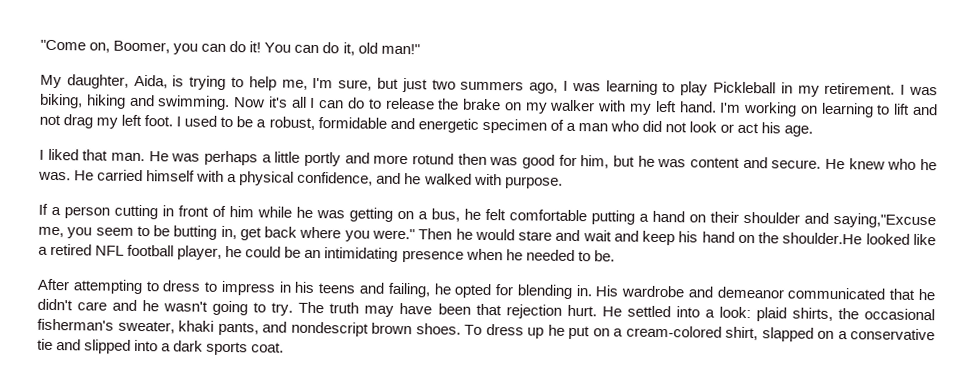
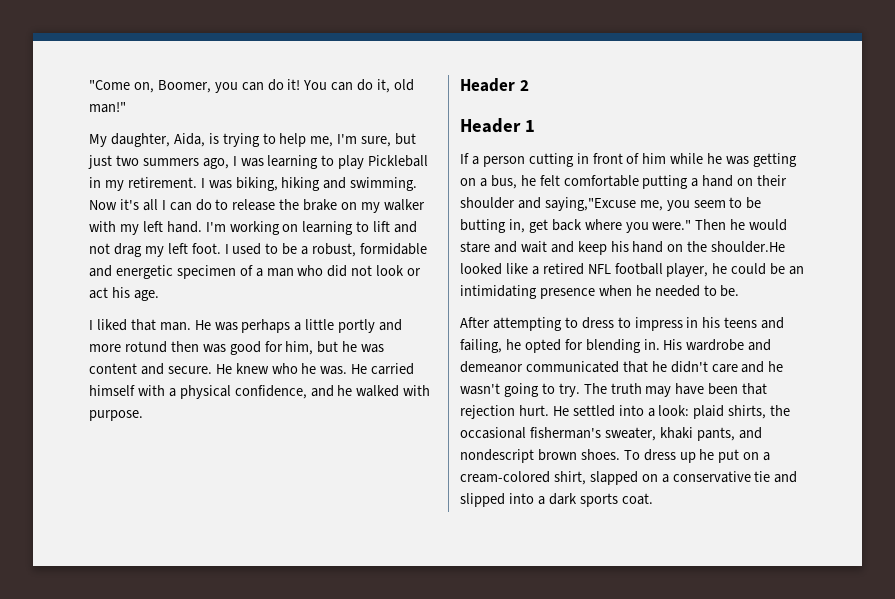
(563, 182) none -> [460,78,529,92] [460,118,535,133] // Header 2 // Header 1

